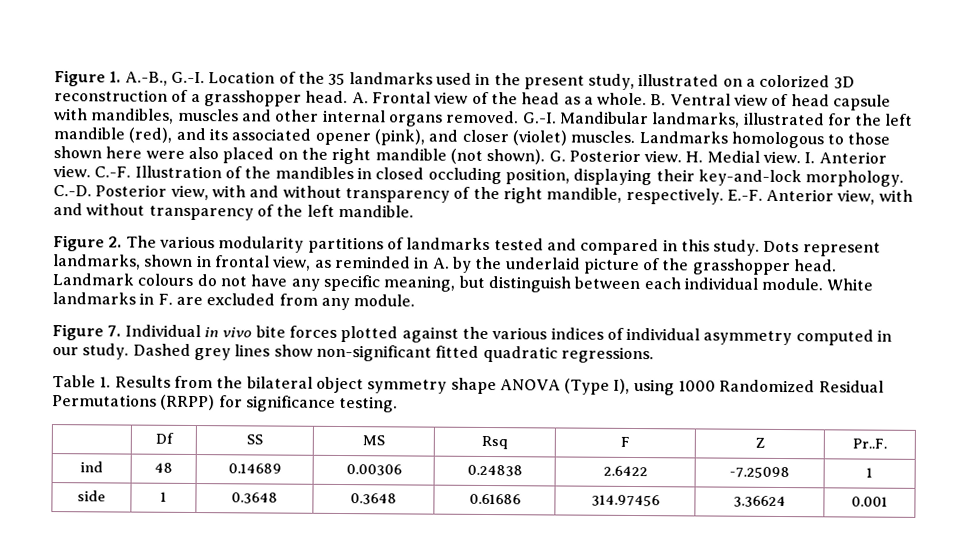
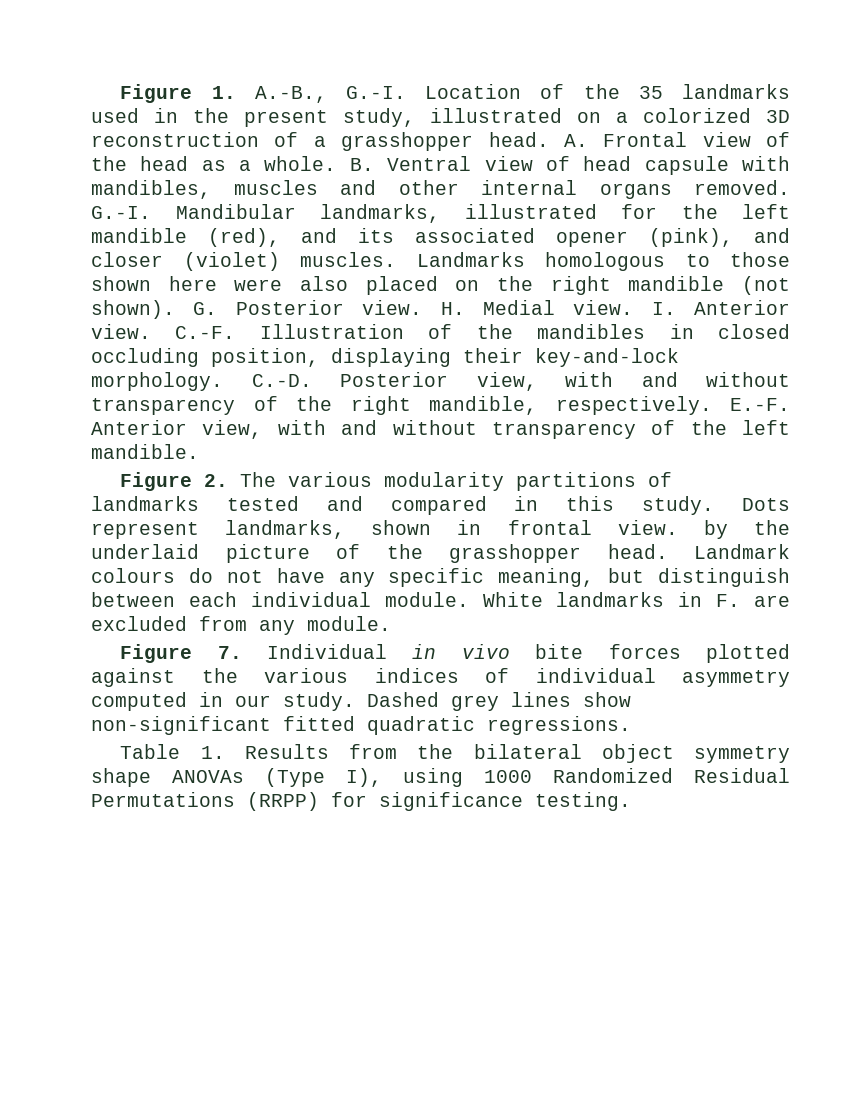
[273,255,450,271] view, as reminded in A. -> [617,520,678,535] view.
[499,379,561,391] ANOVA -> [172,770,244,783] ANOVAs
[154,432,174,444] [246,434,263,445] [362,435,385,446] [481,435,508,450] [620,436,630,447] [754,437,765,448] [852,438,888,449] [80,461,103,473] [154,462,173,473] [227,463,282,474] [345,464,402,476] [466,464,523,477] [602,465,648,477] [729,466,790,479] [866,467,873,478] [77,490,106,502] [160,491,167,502] [231,492,278,504] [350,493,397,505] [468,493,521,505] [590,494,660,507] [733,495,786,508] [851,496,888,507] // | Df | SS | MS | Rsq | F | Z | Pr..F. // ind | 48 | 0.14689 | 0.00306 | 0.24838 | 2.6422 | -7.25098 | 1 // side | 1 | 0.3648 | 0.3648 | 0.61686 | 314.97456 | 3.36624 | 0.001 -> (631, 801) none

